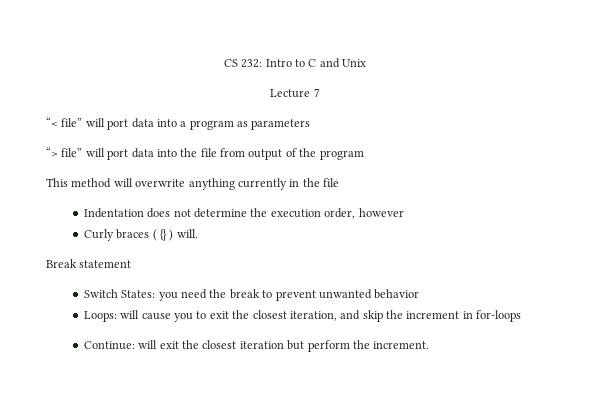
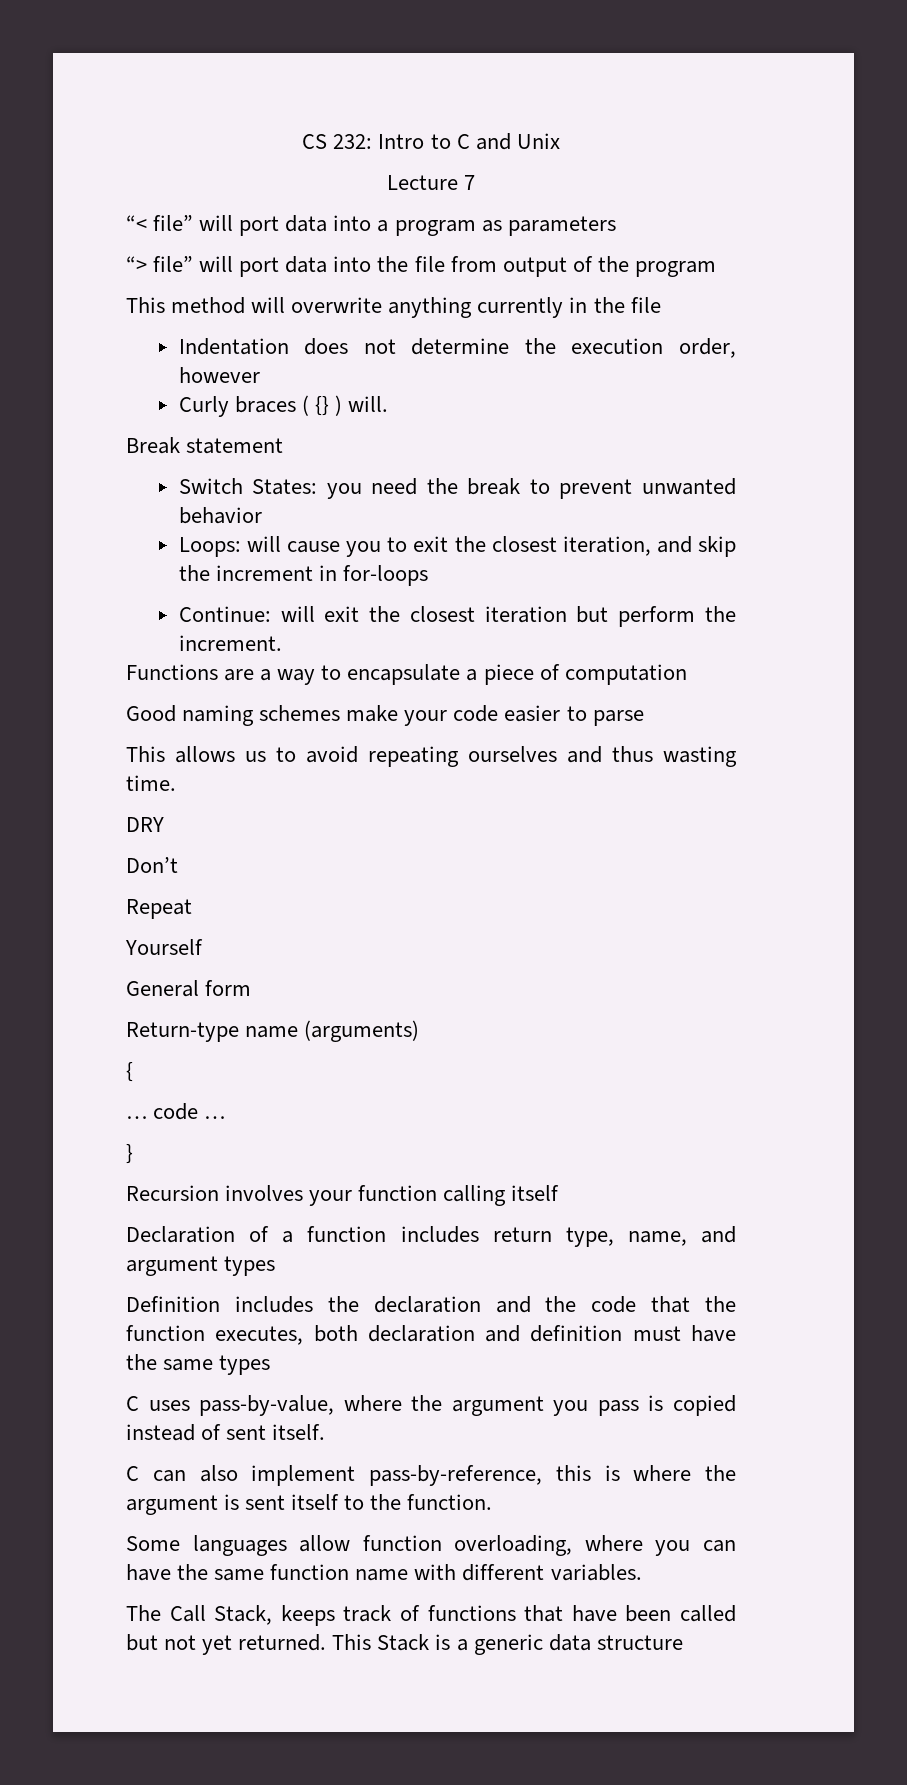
(430, 345) none -> [126,664,687,685] [126,705,644,726] [126,746,737,767] [126,775,176,791] [126,817,164,832] [126,857,178,873] [126,899,192,919] [125,939,203,955] [126,980,252,997] [126,1020,420,1042] [126,1062,133,1082] [126,1103,226,1120] [126,1144,133,1164] [126,1185,560,1206] [126,1226,736,1247] [126,1256,276,1276] [126,1296,736,1313] [126,1325,736,1345] [126,1354,271,1375] [126,1395,736,1416] [126,1424,326,1441] [126,1465,736,1486] [126,1494,493,1515] [126,1535,736,1556] [126,1564,642,1581] [126,1605,737,1626] [126,1634,683,1655] // Functions are a way to encapsulate a piece of computation // Good naming schemes make your code easier to parse // This allows us to avoid repeating ourselves and thus wasting time. // DRY // Don’t // Repeat // Yourself // General form // Return-type name (arguments) // { // … code … // } // Recursion involves your function calling itself // Declaration of a function includes return type, name, and argument types // Definition includes the declaration and the code that the function executes, both declaration and definition must have the same types // C uses pass-by-value, where the argument you pass is copied instead of sent itself. // C can also implement pass-by-reference, this is where the argument is sent itself to the function. // Some languages allow function overloading, where you can have the same function name with different variables. // The Call Stack, keeps track of functions that have been called but not yet returned. This Stack is a generic data structure

